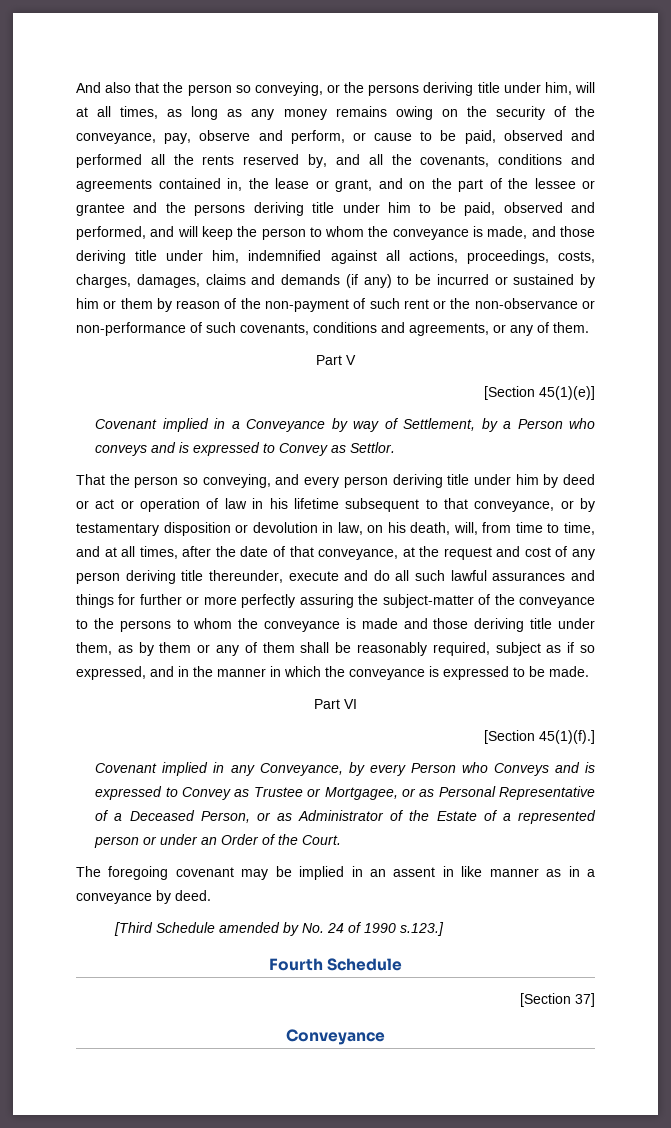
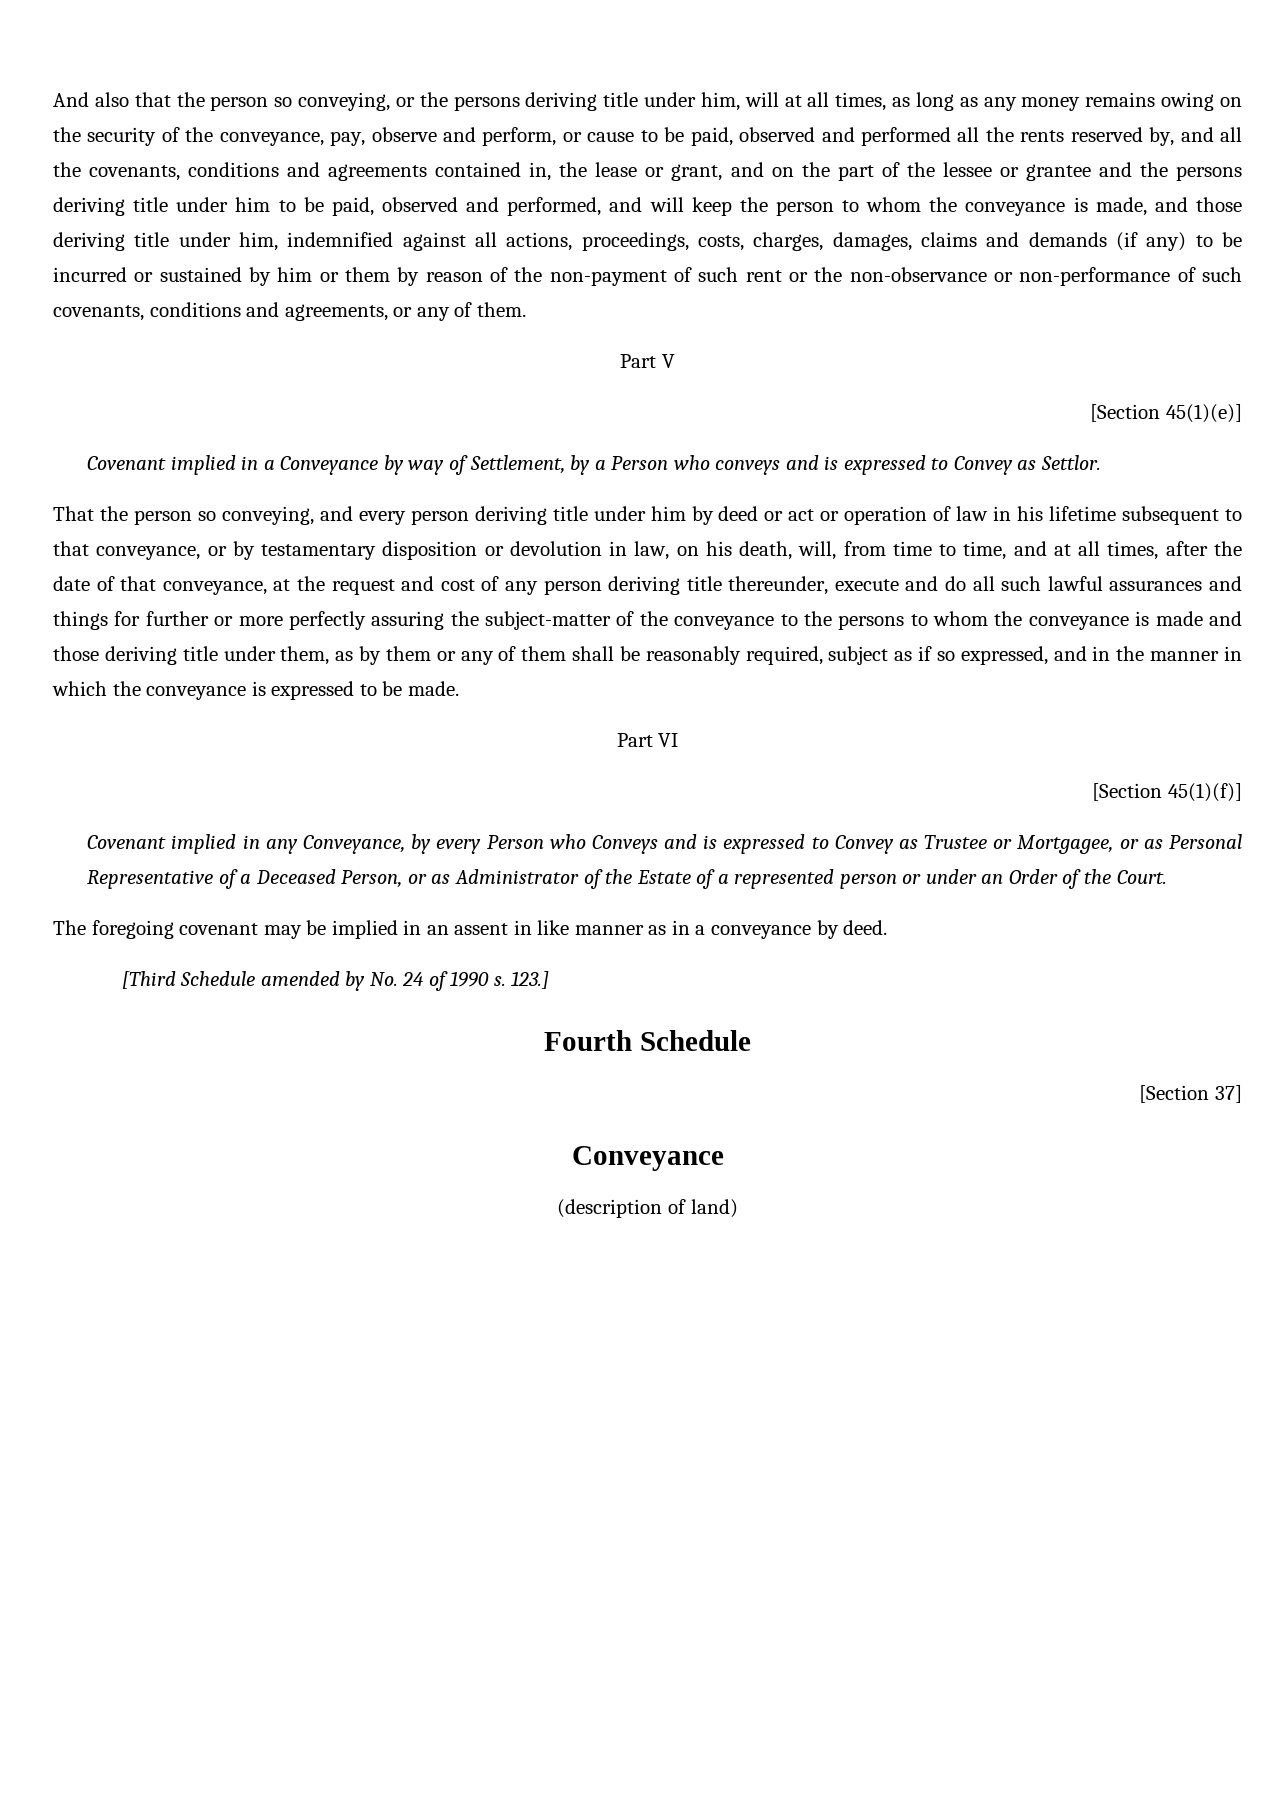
[539,730,595,744] 45(1)(f).] -> [1168,783,1242,802] 45(1)(f)]
[399,922,444,936] s.123.] -> [493,971,550,989] s. 123.]
(385, 1037) none -> [557,1199,738,1218] // (description of land)

